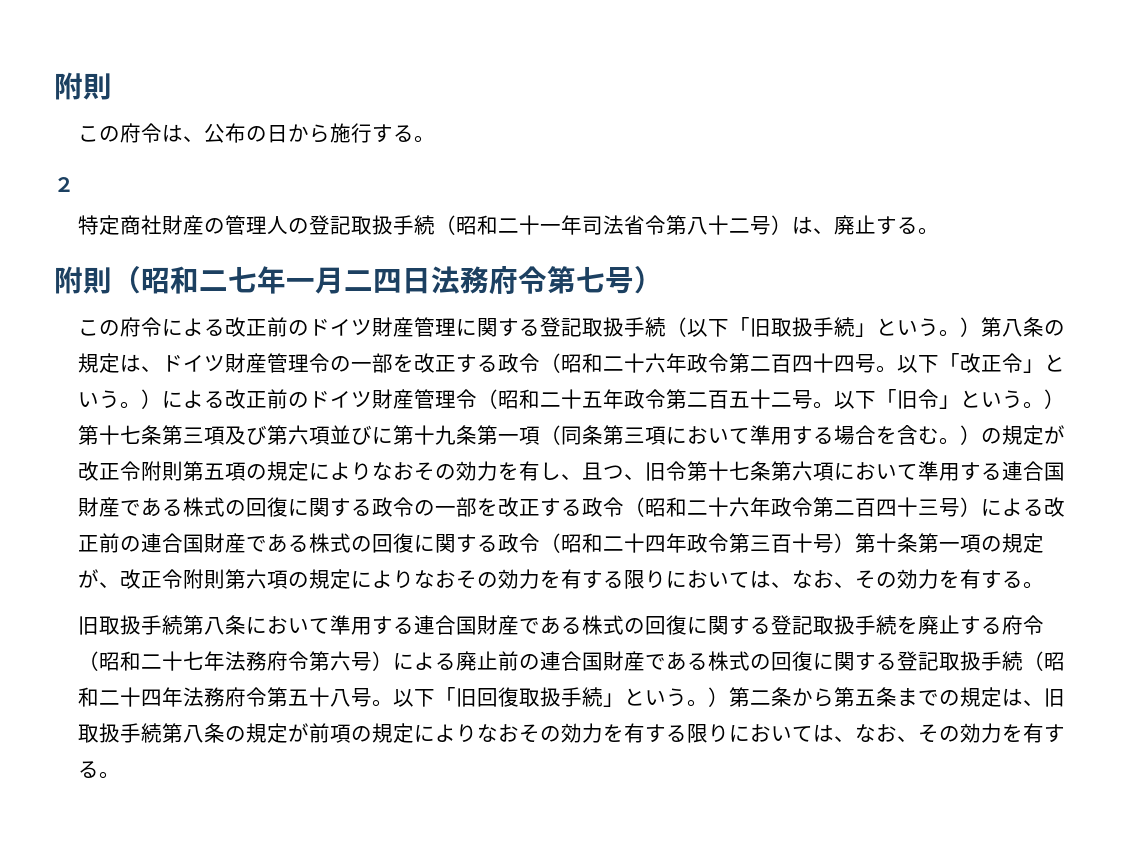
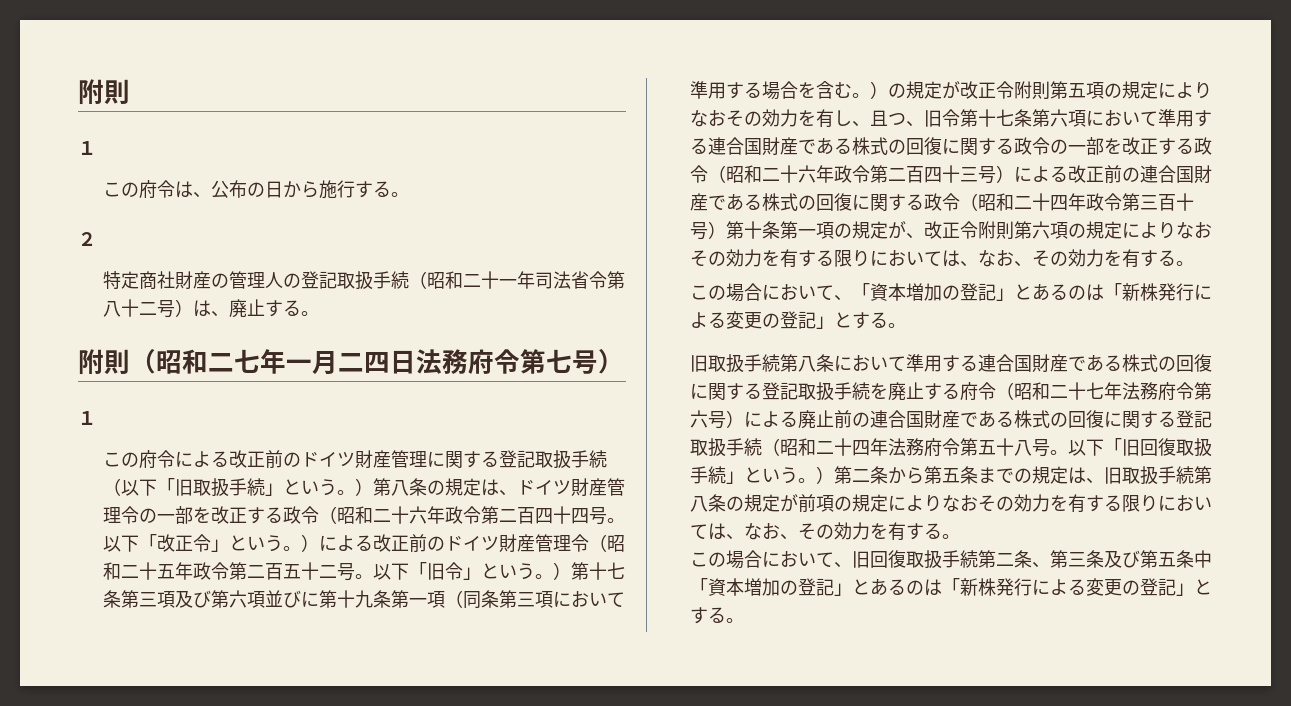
[54,72,112,100] 附則 -> [78,79,130,105] [78,141,96,155] 附則 // １
(663, 280) none -> [78,411,96,425] // １
(1045, 585) none -> [689,283,1212,302] [689,311,906,329] // この場合において、「資本増加の登記」とあるのは「新株発行による変更の登記」とする。
(121, 775) none -> [689,550,1212,569] [689,578,1212,596] [689,607,744,624] // この場合において、旧回復取扱手続第二条、第三条及び第五条中「資本増加の登記」とあるのは「新株発行による変更の登記」とする。

